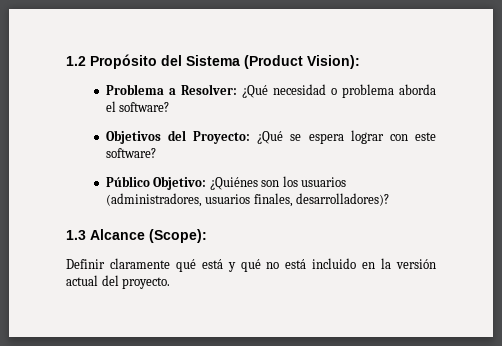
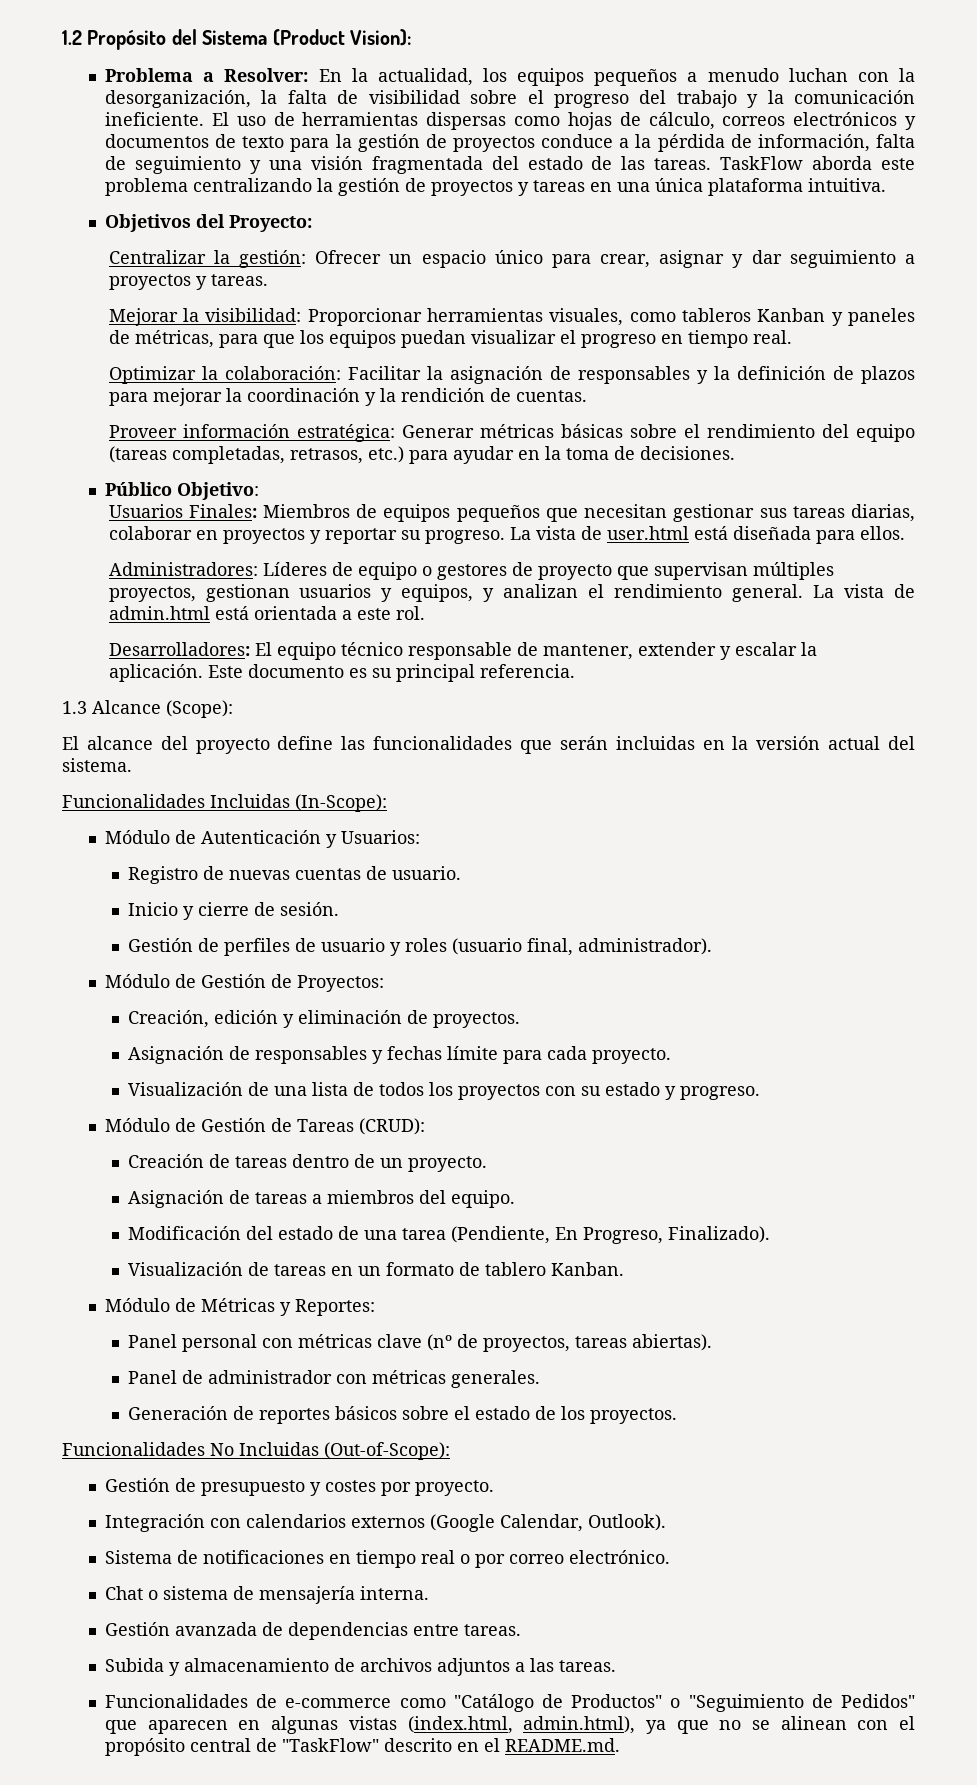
[241,84,436,98] [105,101,170,112] [105,130,437,144] [105,148,156,158] [105,176,347,190] [105,193,390,207] [66,229,207,243] [66,258,357,272] ¿Qué necesidad o problema aborda el software? // Objetivos del Proyecto: ¿Qué se espera lograr con este software? // Público Objetivo: ¿Quiénes son los usuarios (administradores, usuarios finales, desarrolladores)? // 1.3 Alcance (Scope): // Definir claramente qué está y qué no está incluido -> [318,68,916,86] [105,90,915,108] [105,112,916,130] [105,134,916,152] [105,156,915,174] [105,178,887,196] [105,214,313,232] [108,250,916,268] [108,274,268,290] [108,308,915,326] [108,330,792,348] [108,366,916,384] [108,388,587,406] [108,424,915,442] [108,446,735,464] [105,482,260,500] [108,504,915,522] [108,526,905,544] [108,562,834,580] [108,584,915,602] [108,606,425,620] [108,642,817,660] [108,664,575,682] [62,700,233,718] [62,736,695,754] En la actualidad, los equipos pequeños a menudo luchan con la desorganización, la falta de visibilidad sobre el progreso del trabajo y la comunicación ineficiente. El uso de herramientas dispersas como hojas de cálculo, correos electrónicos y documentos de texto para la gestión de proyectos conduce a la pérdida de información, falta de seguimiento y una visión fragmentada del estado de las tareas. TaskFlow aborda este problema centralizando la gestión de proyectos y tareas en una única plataforma intuitiva. // Objetivos del Proyecto: // Centralizar la gestión: Ofrecer un espacio único para crear, asignar y dar seguimiento a proyectos y tareas. // Mejorar la visibilidad: Proporcionar herramientas visuales, como tableros Kanban y paneles de métricas, para que los equipos puedan visualizar el progreso en tiempo real. // Optimizar la colaboración: Facilitar la asignación de responsables y la definición de plazos para mejorar la coordinación y la rendición de cuentas. // Proveer información estratégica: Generar métricas básicas sobre el rendimiento del equipo (tareas completadas, retrasos, etc.) para ayudar en la toma de decisiones. // Público Objetivo: // Usuarios Finales: Miembros de equipos pequeños que necesitan gestionar sus tareas diarias, colaborar en proyectos y reportar su progreso. La vista de user.html está diseñada para ellos. // Administradores: Líderes de equipo o gestores de proyecto que supervisan múltiples proyectos, gestionan usuarios y equipos, y analizan el rendimiento general. La vista de admin.html está orientada a este rol. // Desarrolladores: El equipo técnico responsable de mantener, extender y escalar la aplicación. Este documento es su principal referencia. // 1.3 Alcance (Scope): // El alcance del proyecto define las funcionalidades que serán incluidas
[122,277,171,289] proyecto. -> [62,758,132,772] [62,794,387,812] [105,830,421,848] [128,866,462,884] [128,902,340,920] [128,938,713,956] [105,974,385,992] [128,1010,521,1028] [128,1046,672,1064] [128,1082,761,1100] [105,1118,426,1135] [128,1154,488,1172] [128,1190,516,1208] [128,1226,771,1244] [128,1262,625,1276] [105,1298,376,1316] [128,1334,713,1352] [128,1370,541,1388] [128,1406,678,1424] [62,1442,450,1460] [105,1478,495,1496] [105,1514,667,1532] [105,1550,671,1568] [105,1586,430,1604] [105,1622,522,1640] [105,1658,617,1676] [105,1694,915,1712] [105,1716,916,1734] [105,1738,621,1756] sistema. // Funcionalidades Incluidas (In-Scope): // Módulo de Autenticación y Usuarios: // Registro de nuevas cuentas de usuario. // Inicio y cierre de sesión. // Gestión de perfiles de usuario y roles (usuario final, administrador). // Módulo de Gestión de Proyectos: // Creación, edición y eliminación de proyectos. // Asignación de responsables y fechas límite para cada proyecto. // Visualización de una lista de todos los proyectos con su estado y progreso. // Módulo de Gestión de Tareas (CRUD): // Creación de tareas dentro de un proyecto. // Asignación de tareas a miembros del equipo. // Modificación del estado de una tarea (Pendiente, En Progreso, Finalizado). // Visualización de tareas en un formato de tablero Kanban. // Módulo de Métricas y Reportes: // Panel personal con métricas clave (nº de proyectos, tareas abiertas). // Panel de administrador con métricas generales. // Generación de reportes básicos sobre el estado de los proyectos. // Funcionalidades No Incluidas (Out-of-Scope): // Gestión de presupuesto y costes por proyecto. // Integración con calendarios externos (Google Calendar, Outlook). // Sistema de notificaciones en tiempo real o por correo electrónico. // Chat o sistema de mensajería interna. // Gestión avanzada de dependencias entre tareas. // Subida y almacenamiento de archivos adjuntos a las tareas. // Funcionalidades de e-commerce como "Catálogo de Productos" o "Seguimiento de Pedidos" que aparecen en algunas vistas (index.html, admin.html), ya que no se alinean con el propósito central de "TaskFlow" descrito en el README.md.

